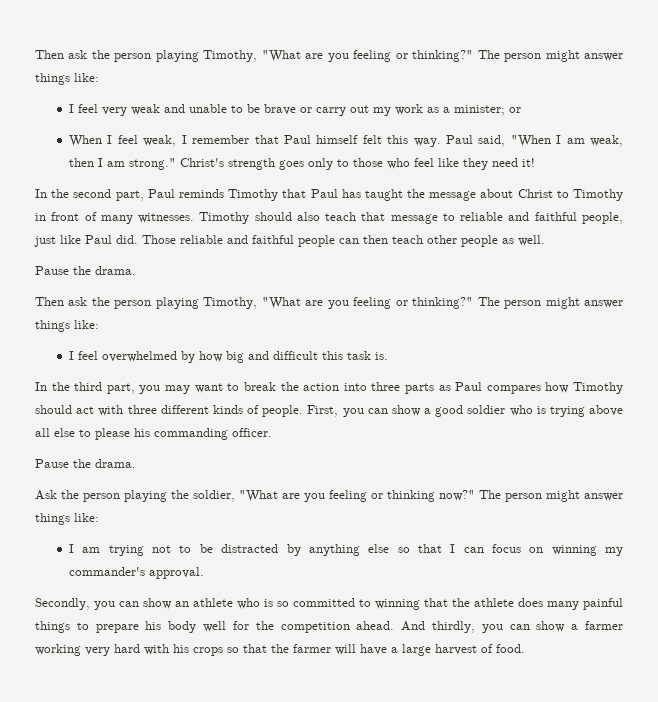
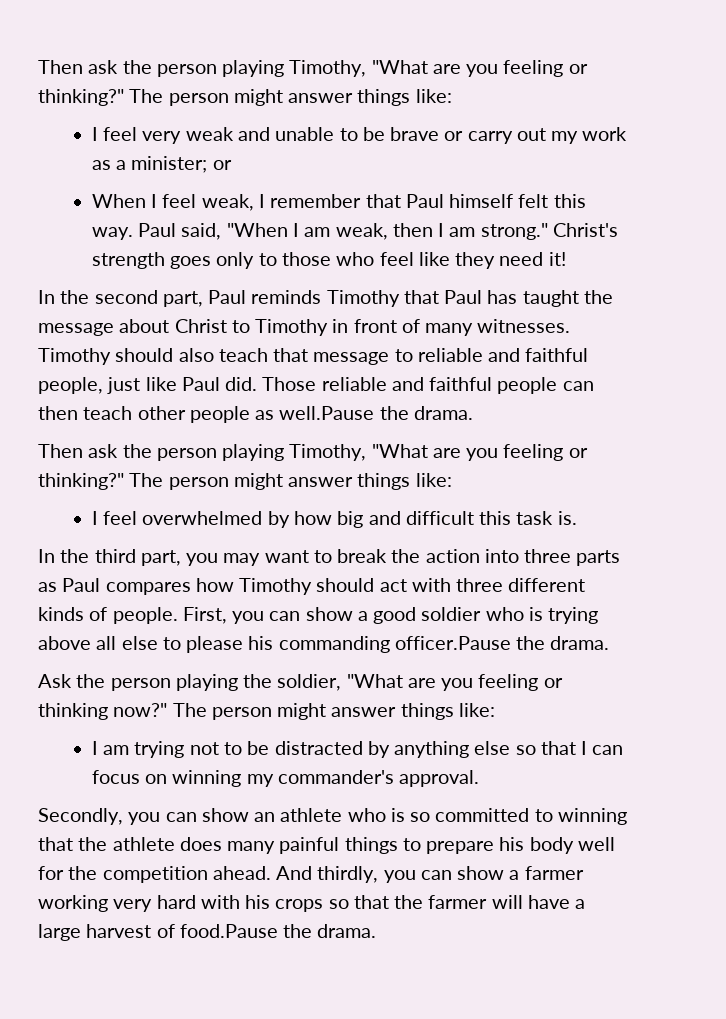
[518,235,545,246] [35,266,69,275] well. // Pause -> [279,406,375,420] well.Pause
[232,428,272,437] [35,459,69,468] officer. // Pause -> [394,636,511,650] officer.Pause
[496,644,525,653] food. -> [179,924,377,938] food.Pause the drama.

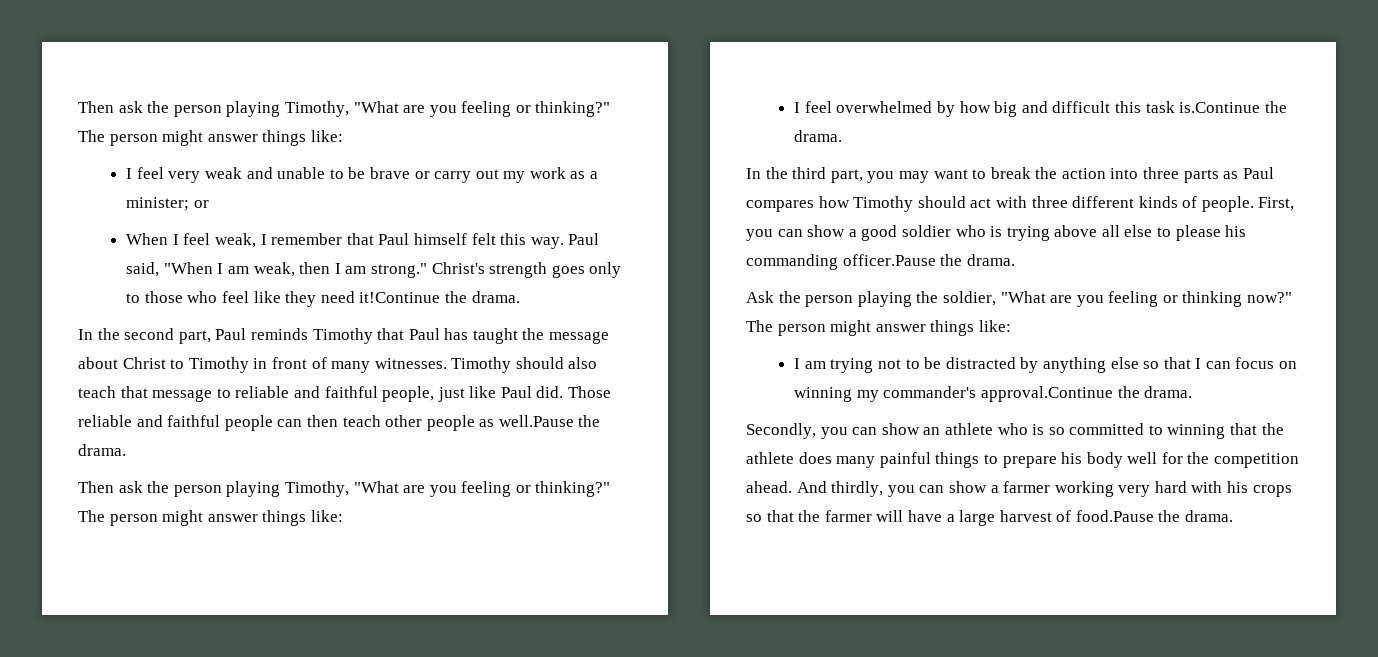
[548,252,566,266] it! -> [359,291,520,303] it!Continue the drama.
[557,511,577,525] is. -> [1179,101,1287,113] [794,130,843,142] is.Continue the drama.
[399,770,480,787] approval. -> [980,386,1193,402] approval.Continue the drama.

